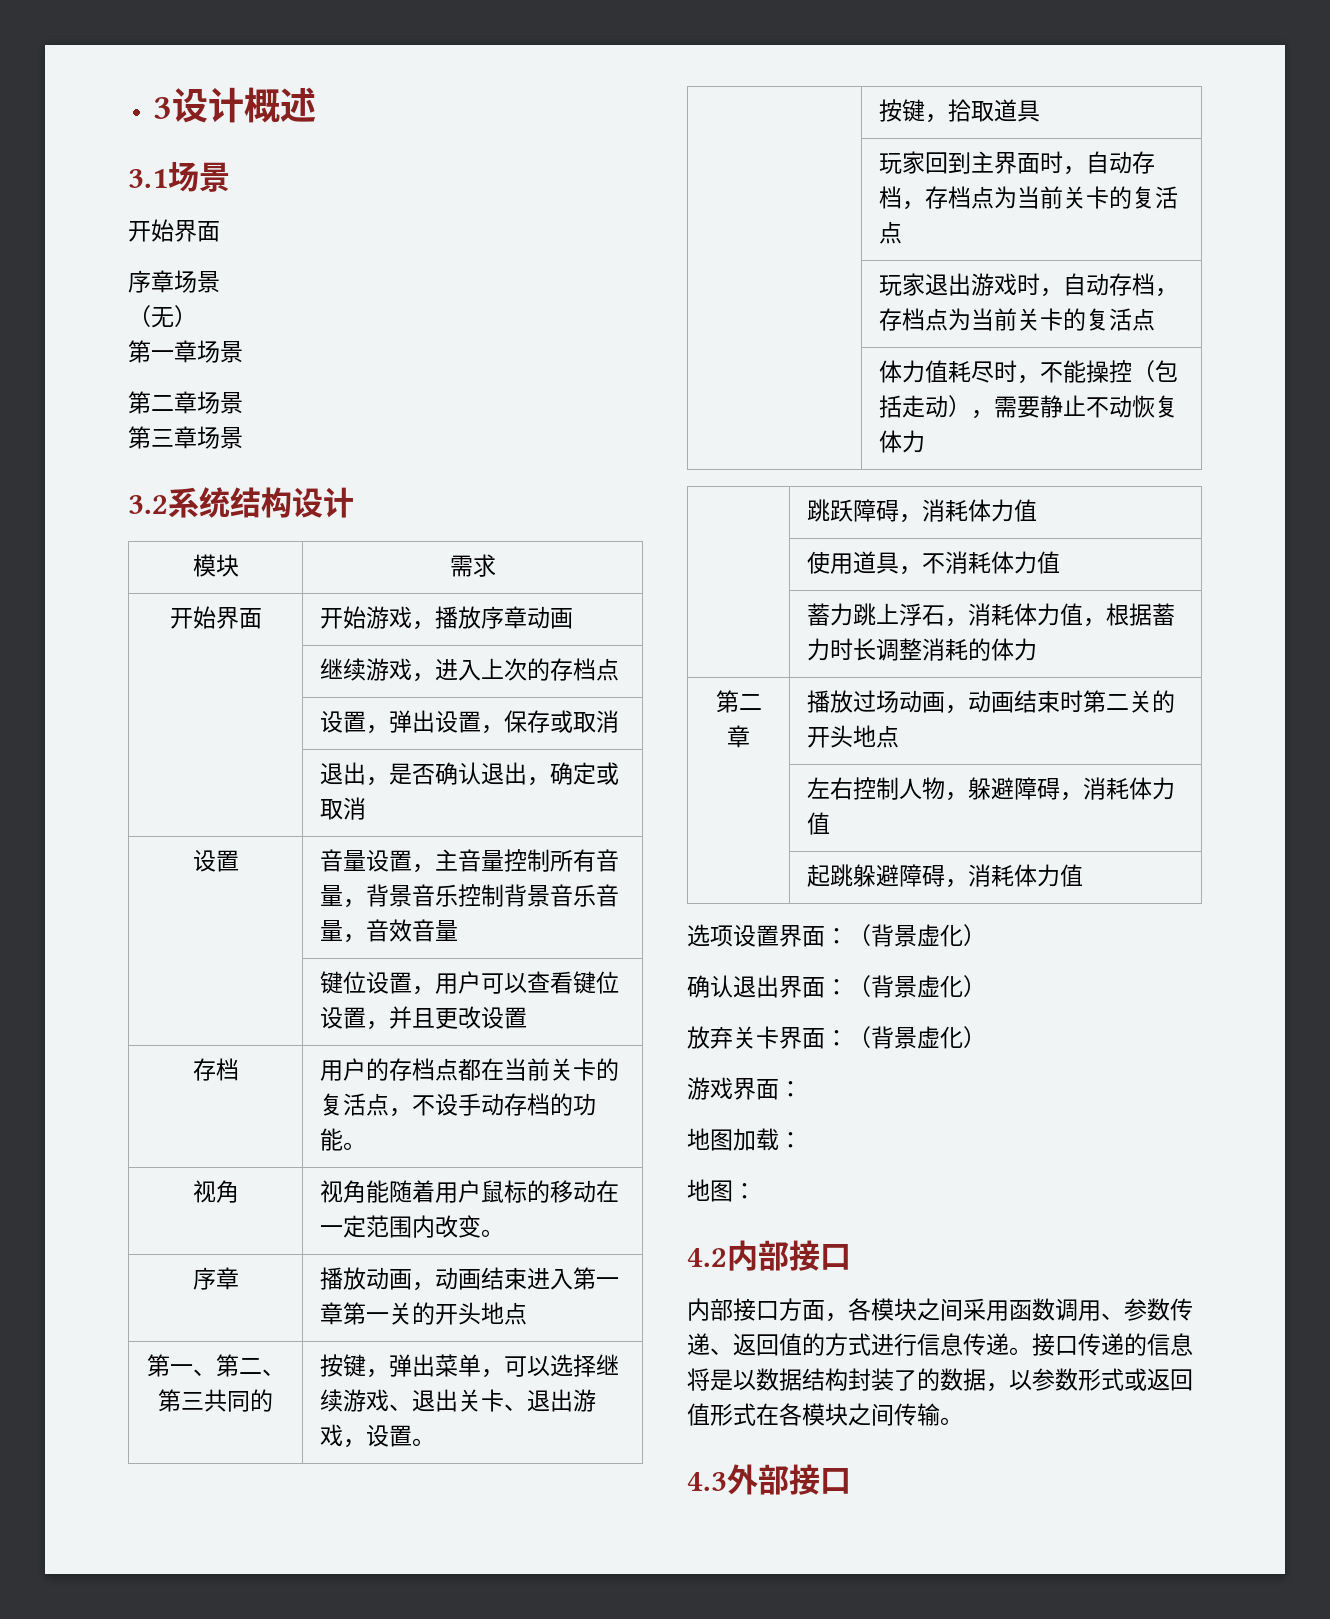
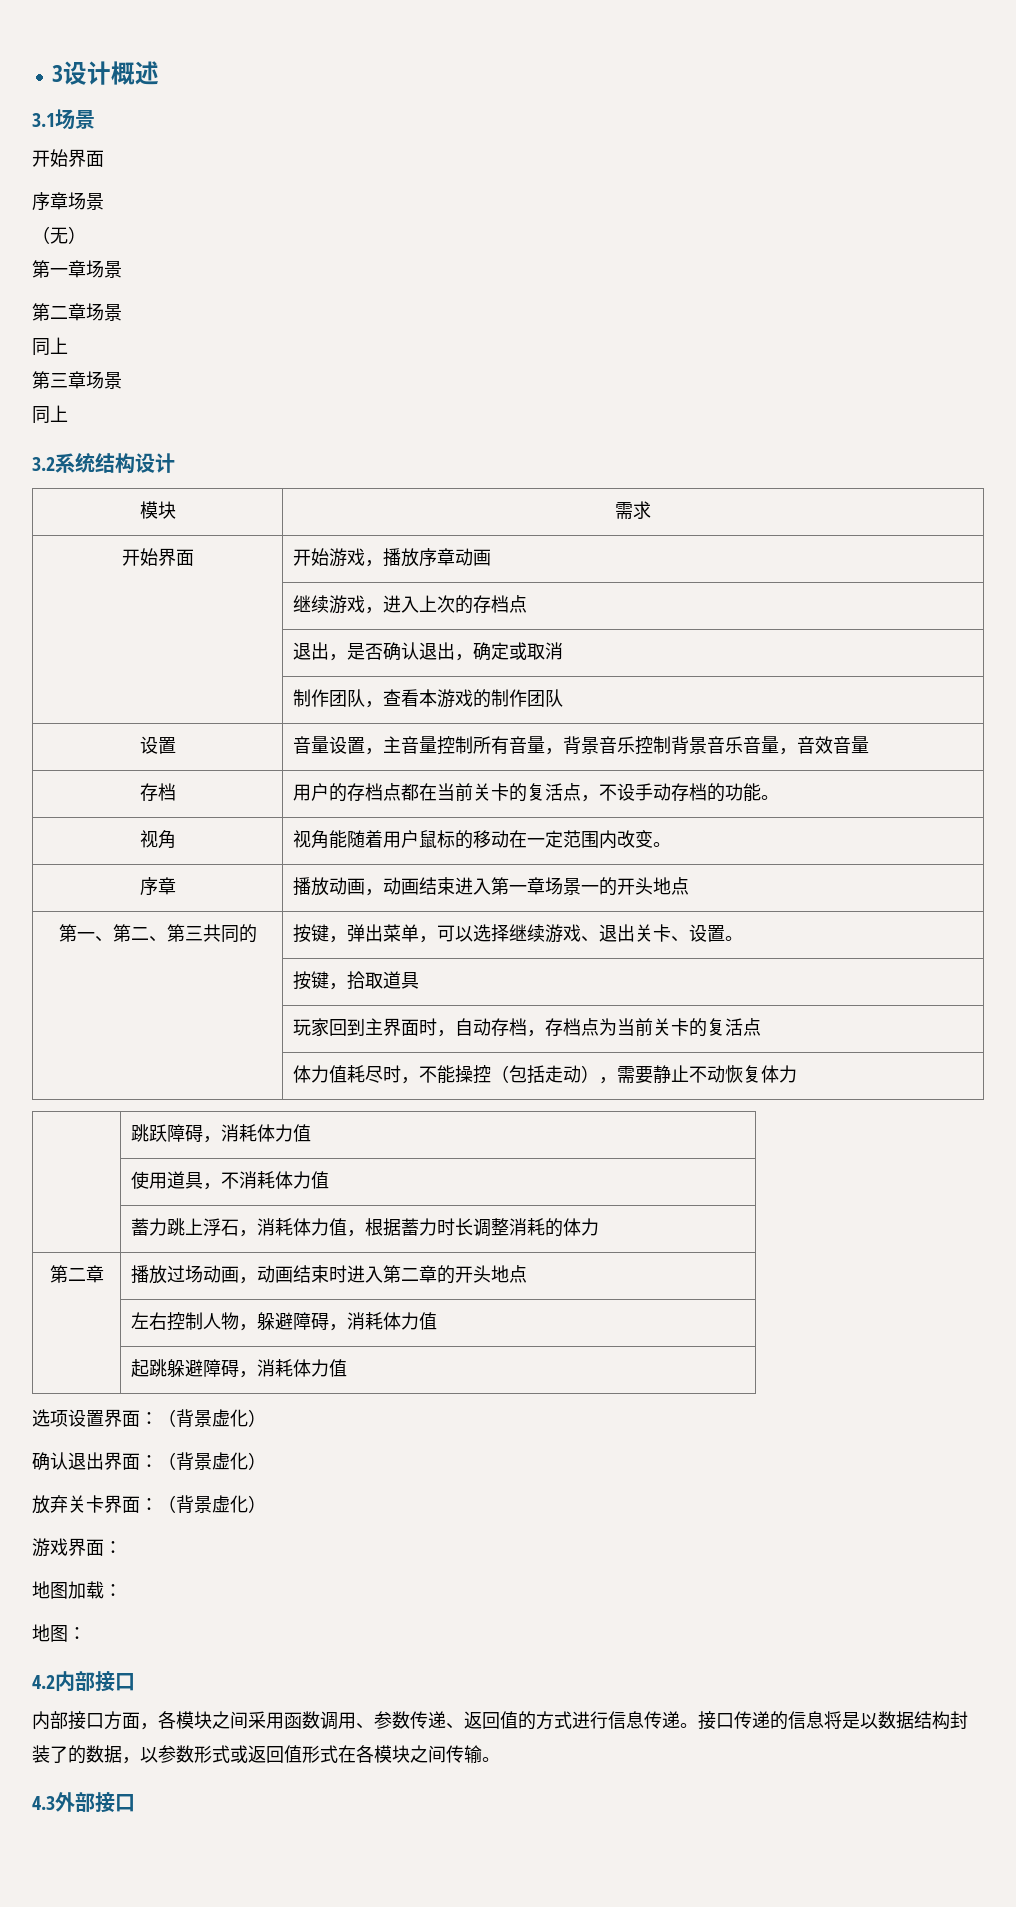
(243, 403) none -> [32,337,68,356] // 同上
(243, 438) none -> [32,405,68,424] // 同上
[320,710,620,734] // | 设置，弹出设置，保存或取消 -> (527, 604) none
(367, 808) none -> [292,689,563,708] // | 制作团队，查看本游戏的制作团队
[320,971,620,995] [320,1006,528,1030] // | 键位设置，用户可以查看键位设置，并且更改设置 -> (869, 745) none
[343,1302,413,1325] 第一关 -> [544,877,599,895] 场景一
[527,1389,597,1412] [320,1424,367,1448] 退出游戏， -> (689, 939) none
[879,273,1179,297] [879,308,1156,331] // | 玩家退出游戏时，自动存档，存档点为当前关卡的复活点 -> (761, 1027) none
[1083,690,1153,713] 第二关 -> [346,1265,437,1283] 进入第二章

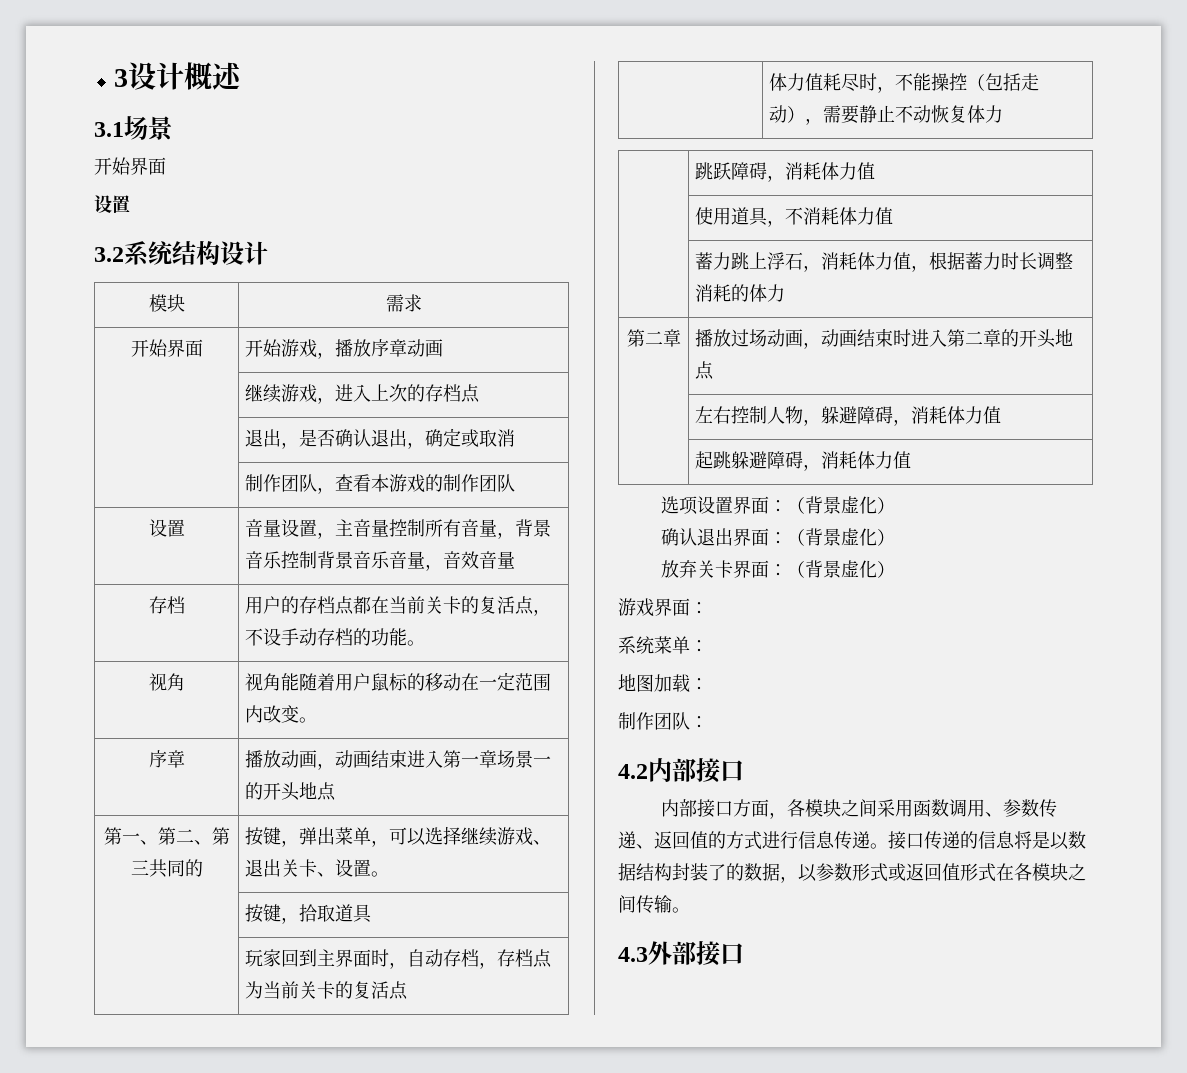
[32,192,104,211] [32,226,86,244] [32,260,122,278] [32,303,122,321] [32,337,68,356] [32,371,122,389] [32,405,68,424] 序章场景 // （无） // 第一章场景 // 第二章场景 // 同上 // 第三章场景 // 同上 -> [94,195,130,213] 设置
(122, 1547) none -> [618,636,708,654] // 系统菜单：
[32,1624,68,1642] 地图 -> [618,712,690,730] 制作团队

